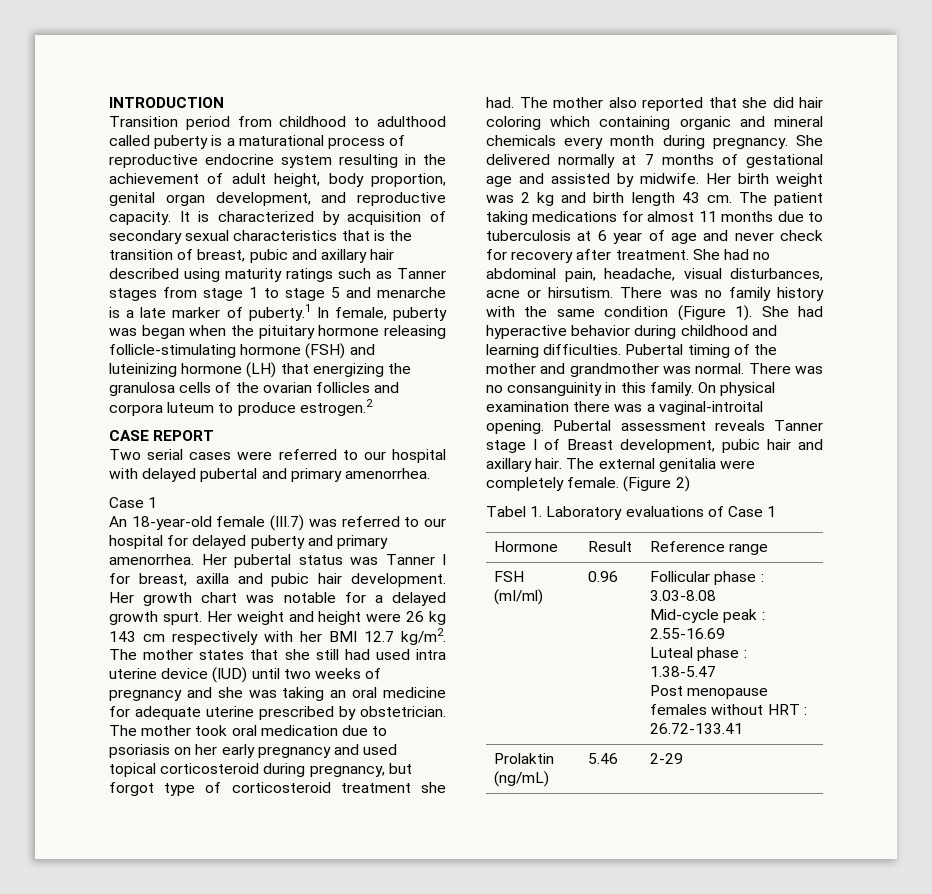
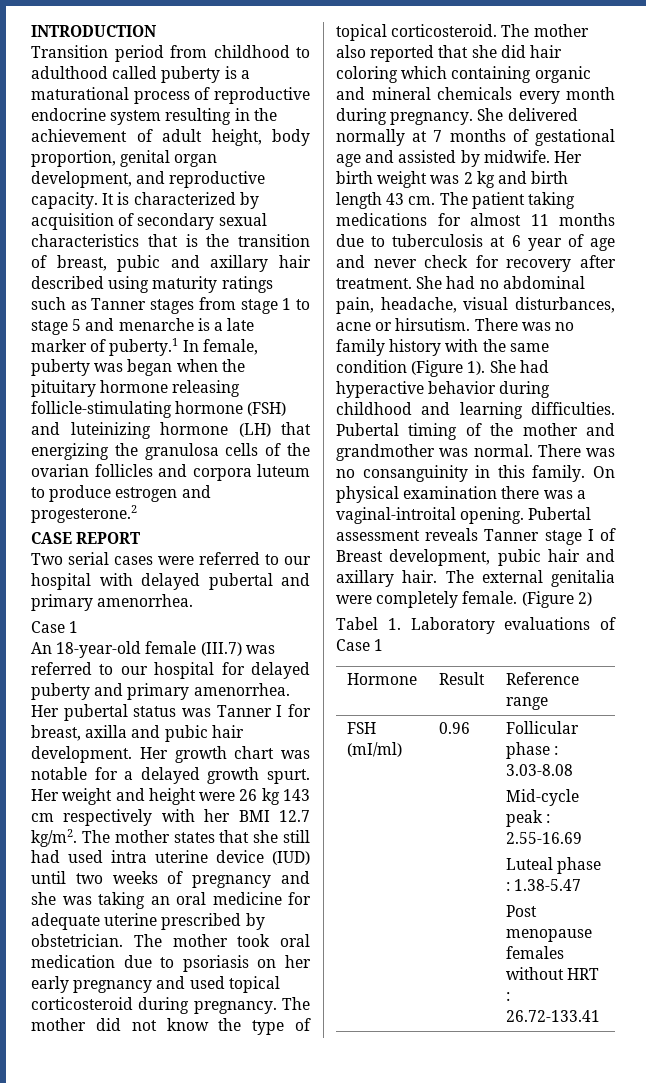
[299,399,373,416] estrogen.2 -> [115,485,211,502] [31,505,137,523] estrogen and progesterone.2
[309,763,412,777] [109,782,446,796] [486,97,514,108] pregnancy, but forgot type of corticosteroid treatment she had. -> [193,997,310,1014] [31,1018,311,1035] [336,24,498,41] pregnancy. The mother did not know the type of topical corticosteroid.
[494,753,555,764] [494,771,550,787] [588,753,619,764] [650,753,684,764] // Prolaktin (ng/mL) | 5.46 | 2-29 -> (600, 1016) none

